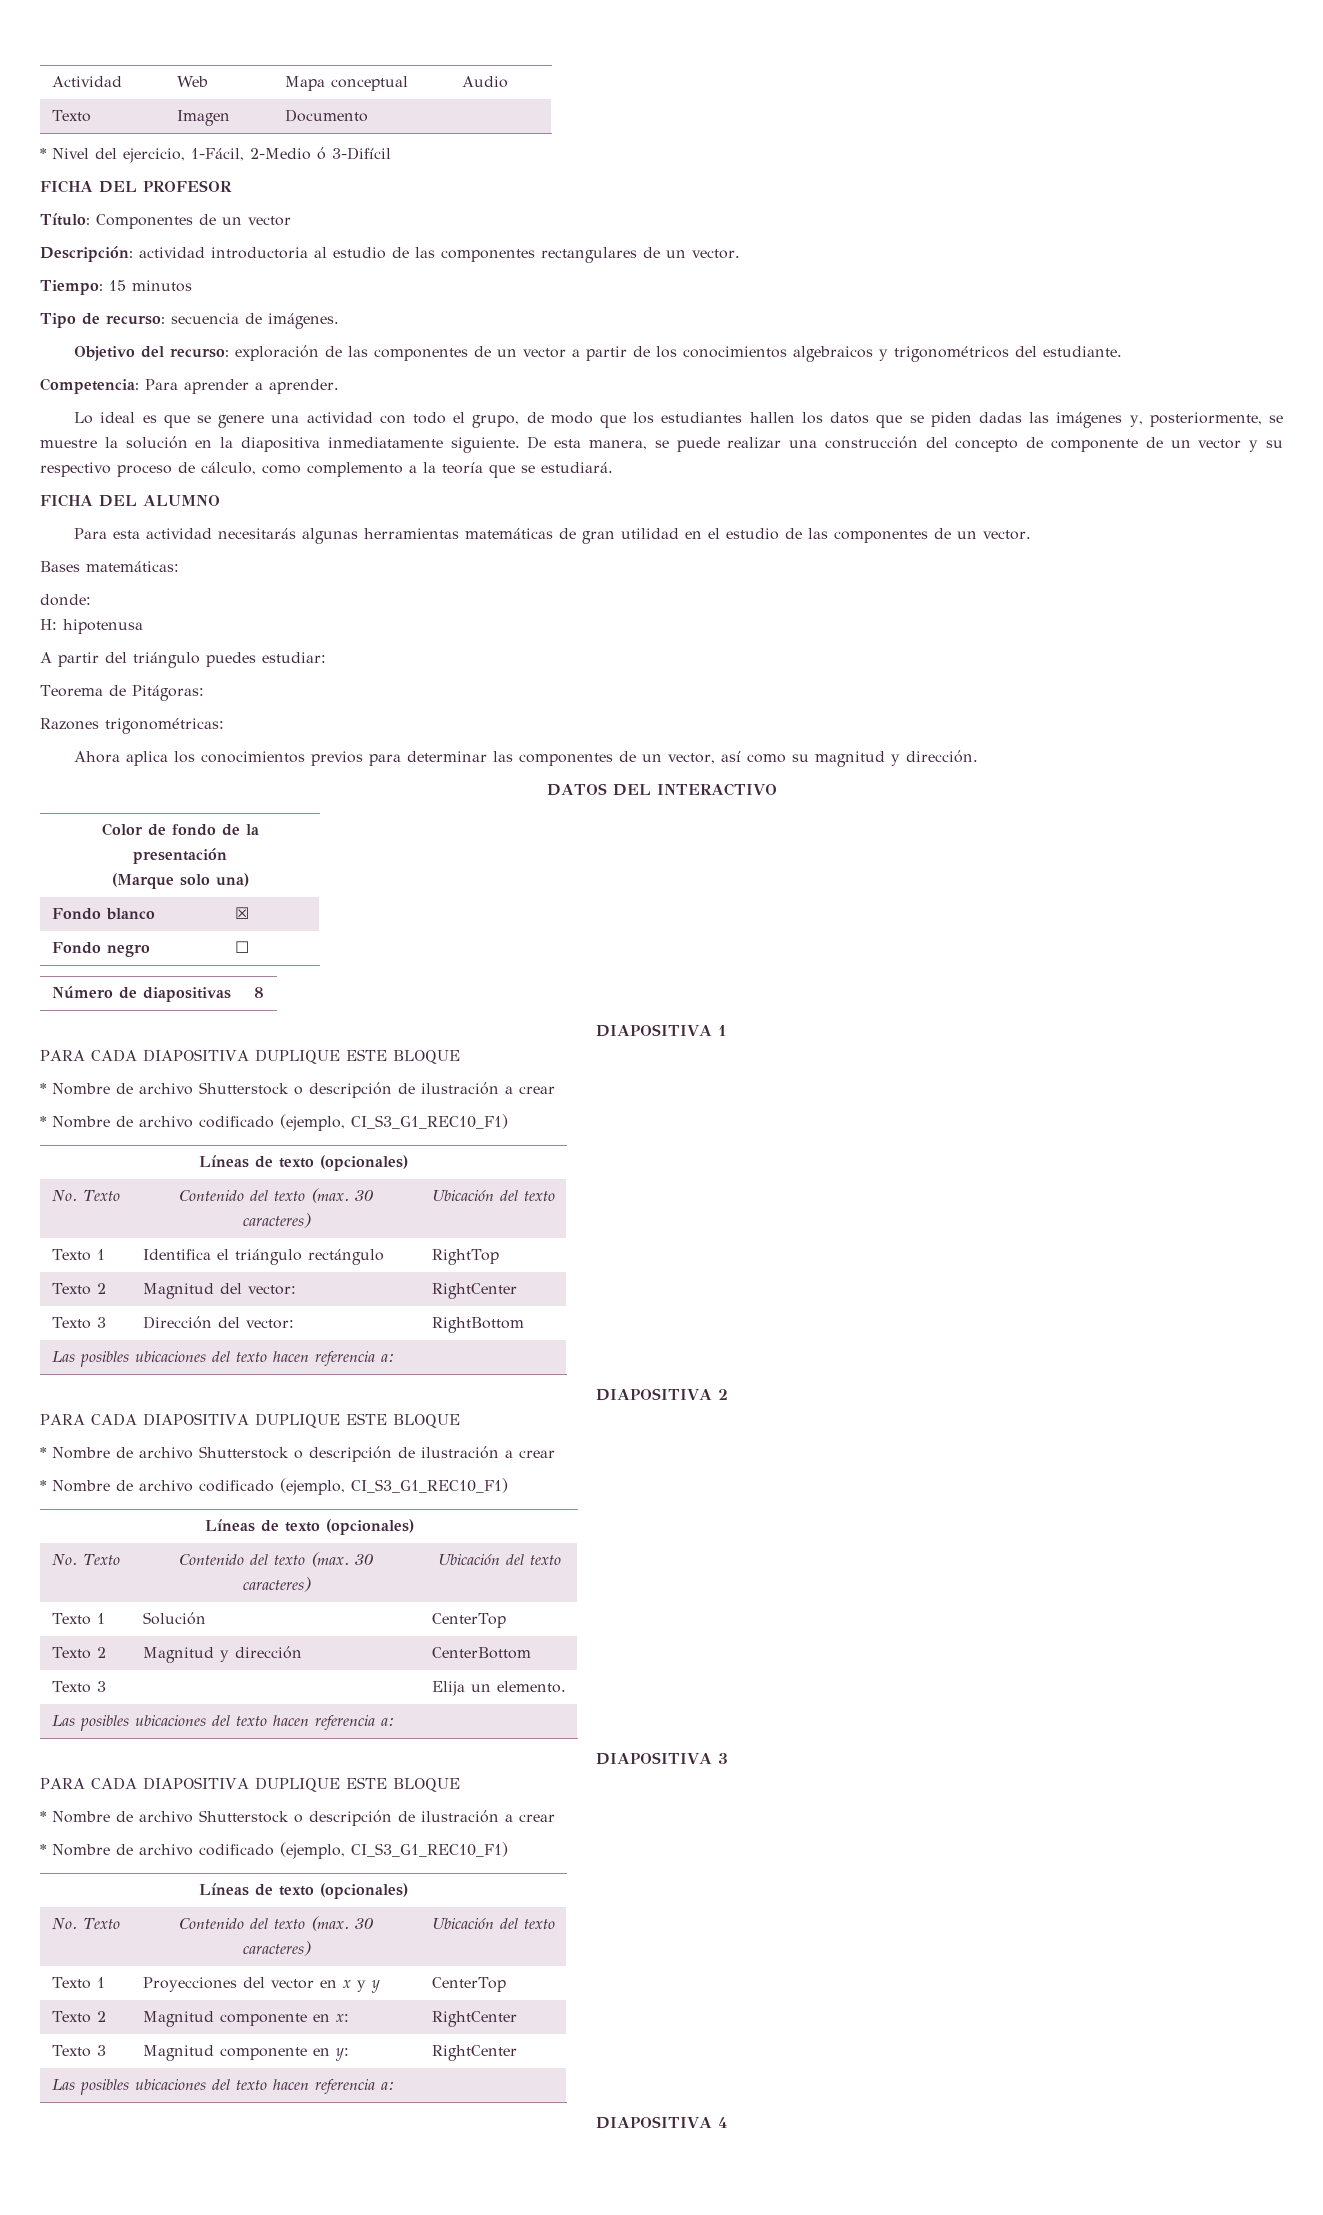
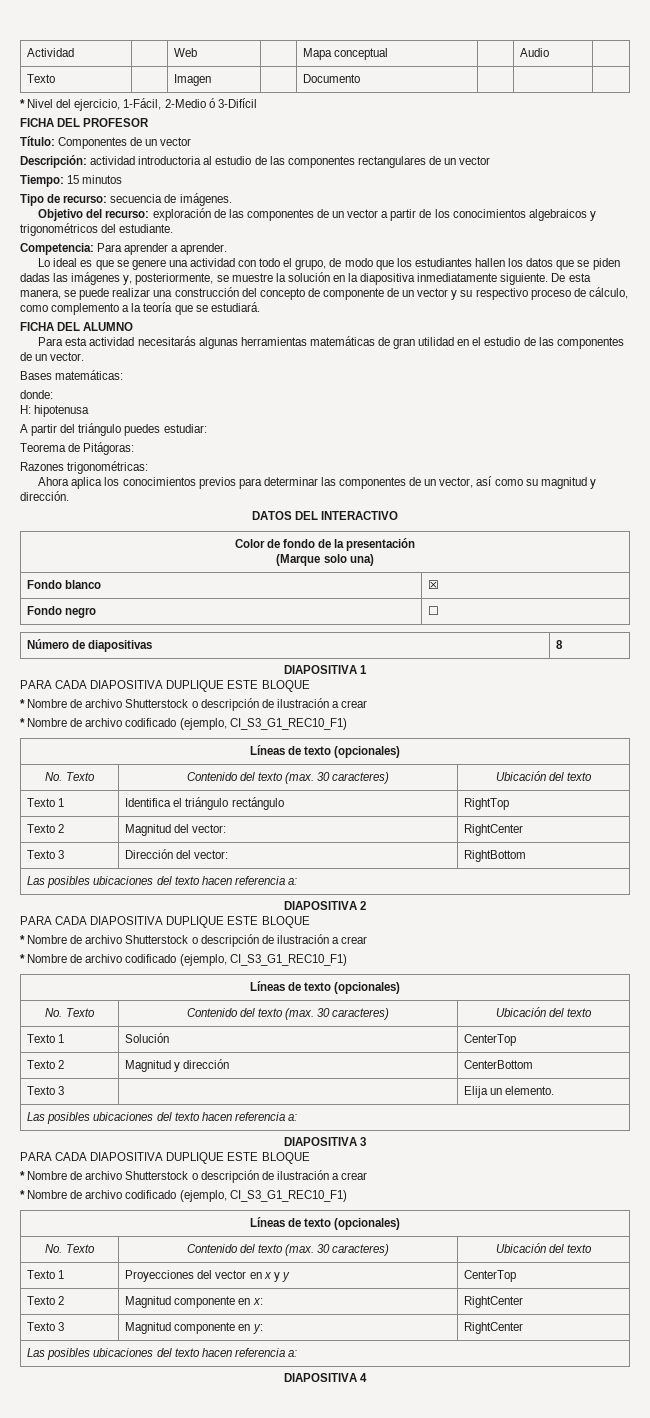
[692,249,740,259] vector. -> [459,156,491,165] vector

